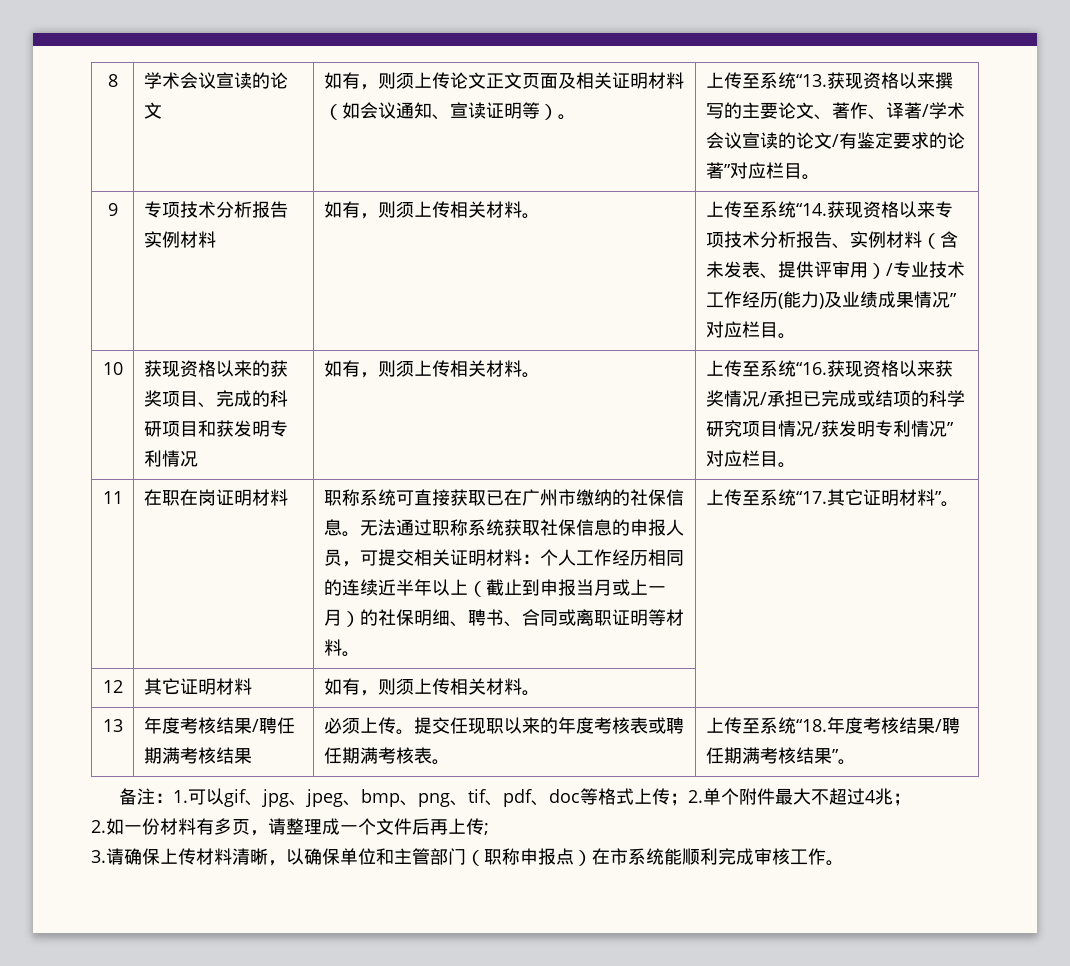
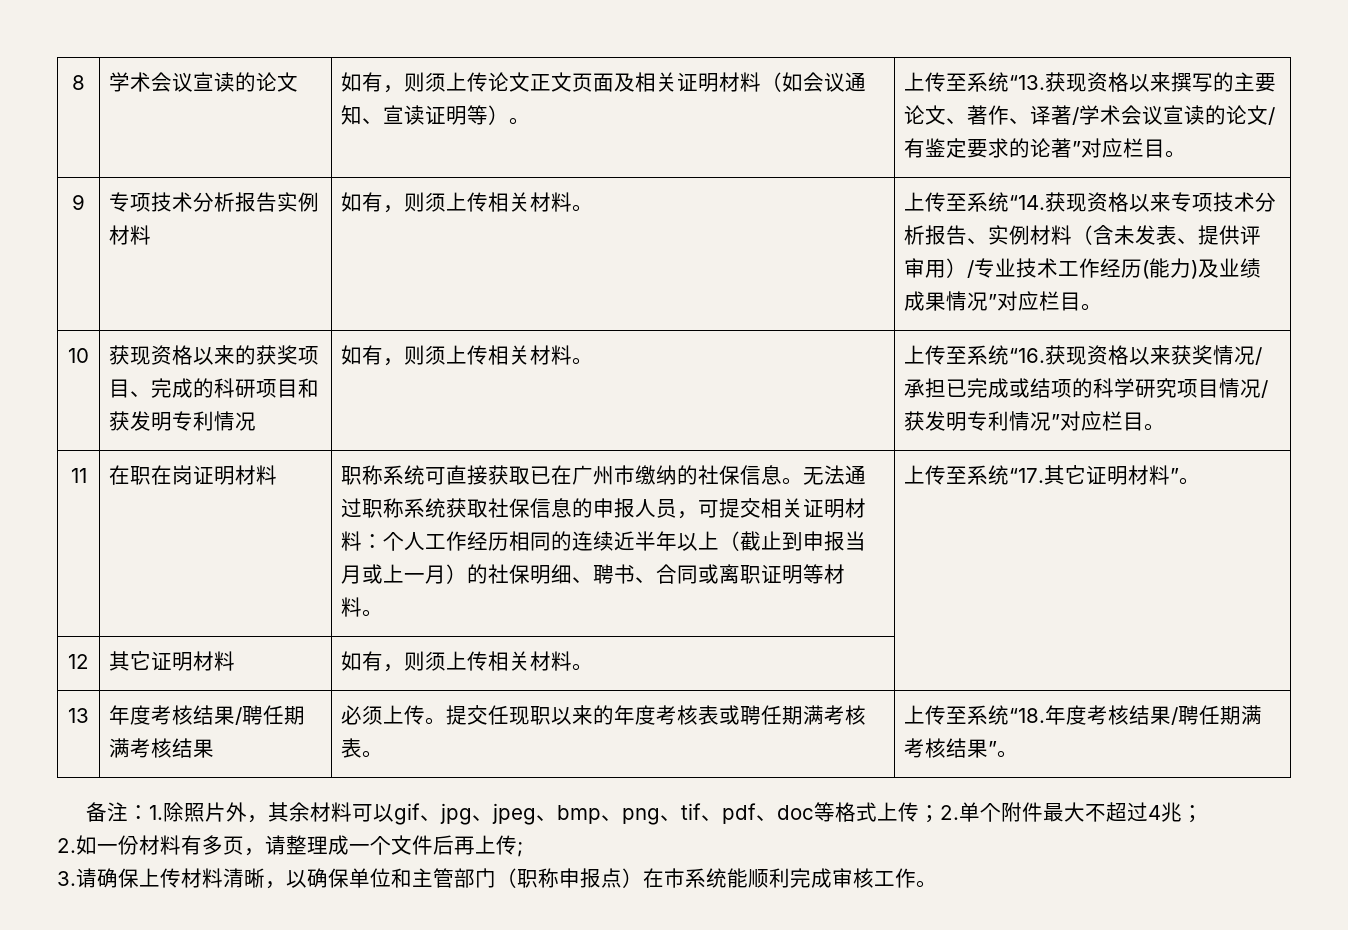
(188, 796) none -> [163,802,353,823] 除照片外，其余材料

